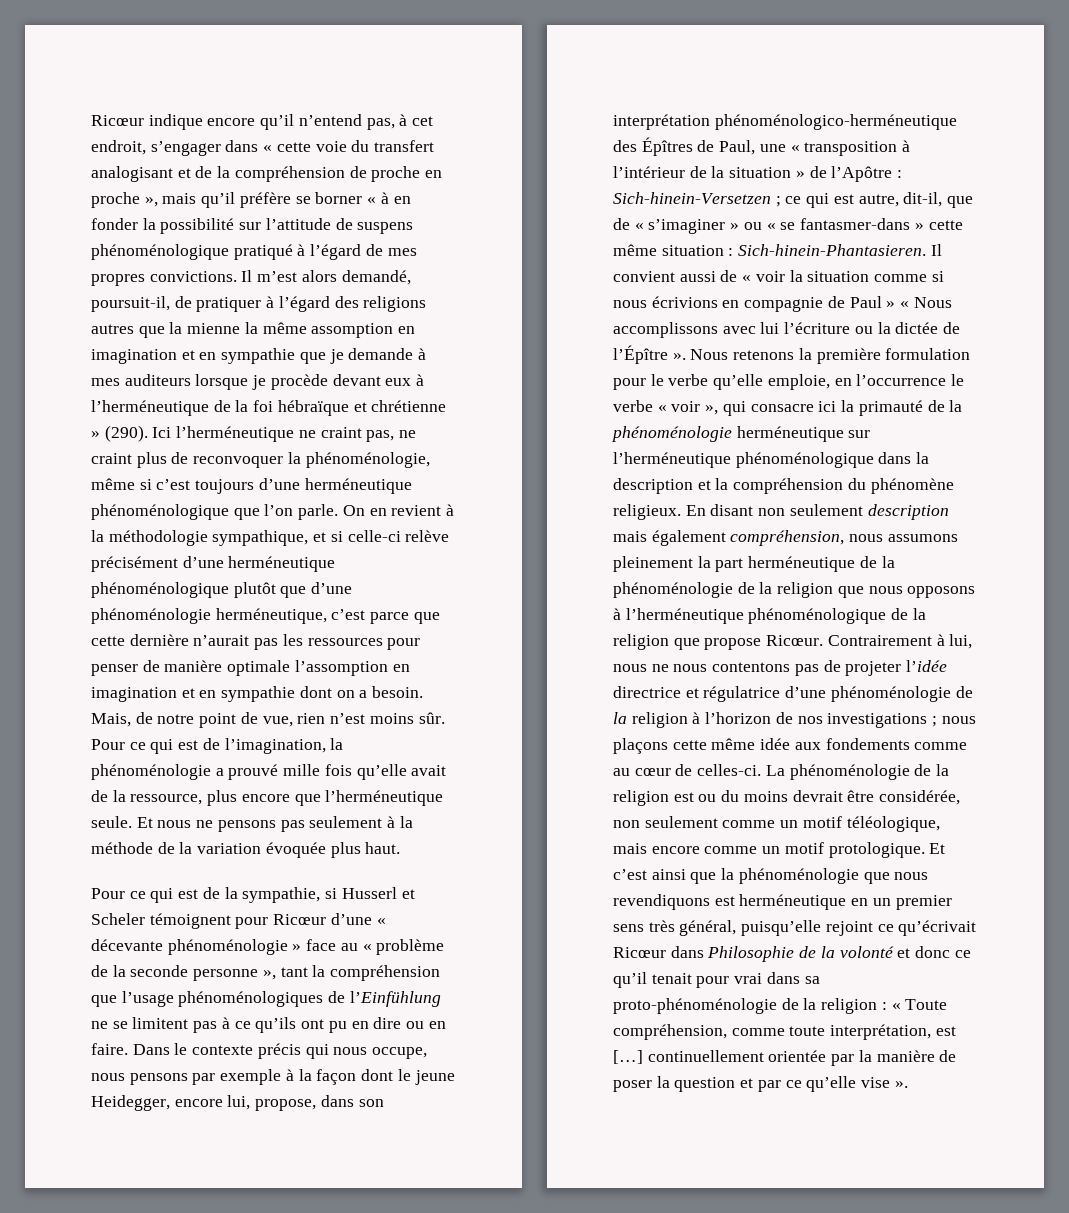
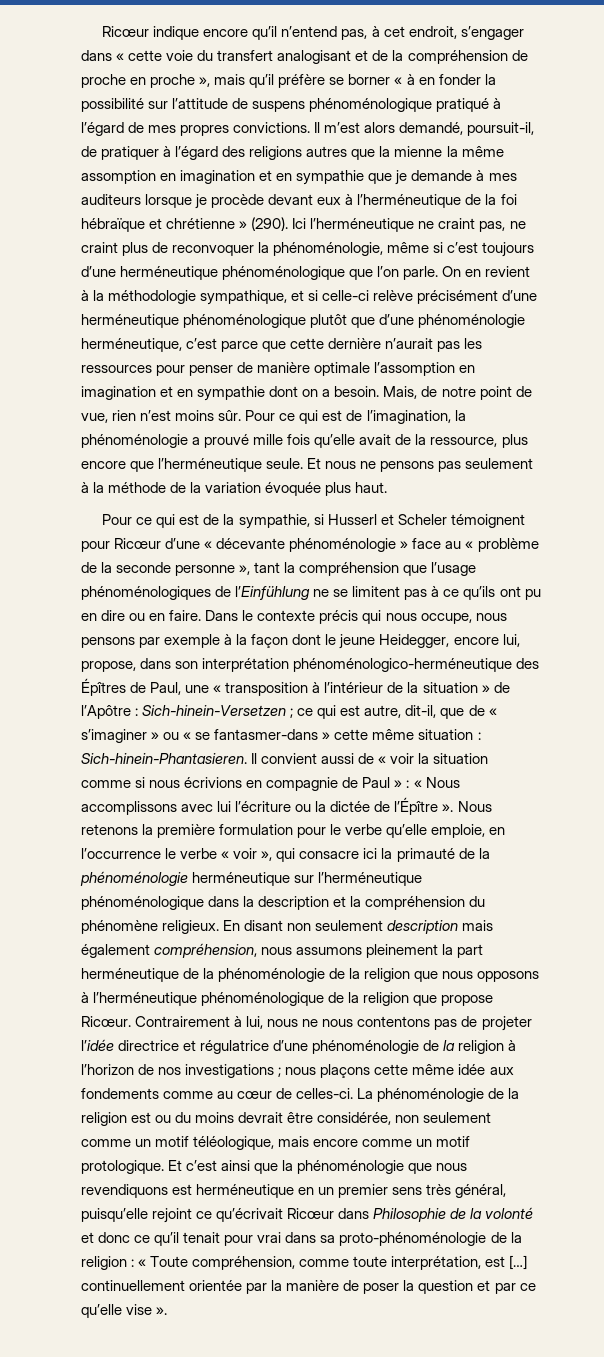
(896, 304) none -> [406,780,410,788] :

